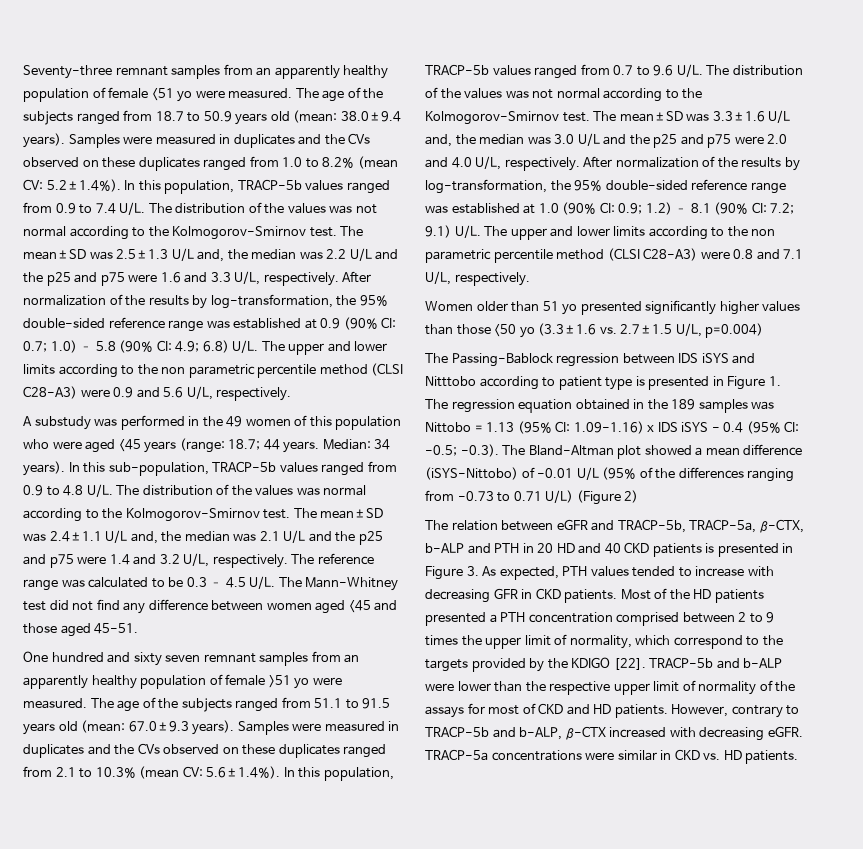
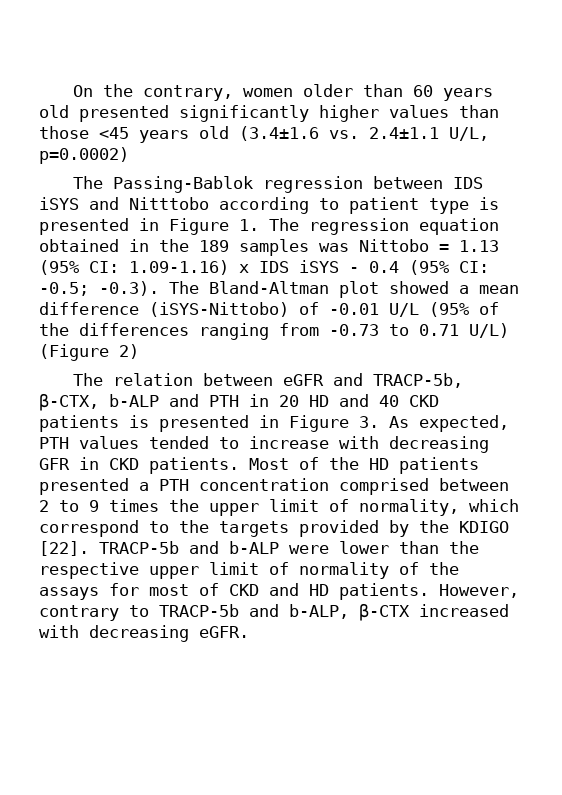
[23,64,389,79] [23,87,384,102] [23,110,401,125] [23,133,371,148] [23,156,398,171] [23,179,390,194] [23,202,377,215] [23,226,364,240] [23,248,399,262] [23,271,372,286] [23,294,388,309] [23,317,397,332] [23,340,388,355] [23,363,404,378] [23,386,292,401] [23,415,402,430] [23,438,391,453] [23,461,397,476] [23,484,367,497] [23,508,384,522] [23,530,383,545] [23,553,374,568] [23,576,399,591] [23,599,398,614] [23,623,139,637] [23,651,360,666] [23,674,342,689] [23,697,391,712] [23,720,400,735] [23,743,387,758] [23,766,394,781] [425,64,803,79] [425,87,703,102] [425,110,791,125] [425,133,788,148] [425,156,800,171] [425,179,786,194] [425,202,795,215] [425,225,776,240] [425,248,804,263] [425,271,530,286] [425,301,578,315] Seventy-three remnant samples from an apparently healthy population of female <51 yo were measured. The age of the subjects ranged from 18.7 to 50.9 years old (mean: 38.0±9.4 years). Samples were measured in duplicates and the CVs observed on these duplicates ranged from 1.0 to 8.2% (mean CV: 5.2±1.4%). In this population, TRACP-5b values ranged from 0.9 to 7.4 U/L. The distribution of the values was not normal according to the Kolmogorov-Smirnov test. The mean±SD was 2.5±1.3 U/L and, the median was 2.2 U/L and the p25 and p75 were 1.6 and 3.3 U/L, respectively. After normalization of the results by log-transformation, the 95% double-sided reference range was established at 0.9 (90% CI: 0.7; 1.0) – 5.8 (90% CI: 4.9; 6.8) U/L. The upper and lower limits according to the non parametric percentile method (CLSI C28-A3) were 0.9 and 5.6 U/L, respectively. // A substudy was performed in the 49 women of this population who were aged <45 years (range: 18.7; 44 years. Median: 34 years). In this sub-population, TRACP-5b values ranged from 0.9 to 4.8 U/L. The distribution of the values was normal according to the Kolmogorov-Smirnov test. The mean±SD was 2.4±1.1 U/L and, the median was 2.1 U/L and the p25 and p75 were 1.4 and 3.2 U/L, respectively. The reference range was calculated to be 0.3 – 4.5 U/L. The Mann-Whitney test did not find any difference between women aged <45 and those aged 45-51. // One hundred and sixty seven remnant samples from an apparently healthy population of female >51 yo were measured. The age of the subjects ranged from 51.1 to 91.5 years old (mean: 67.0±9.3 years). Samples were measured in duplicates and the CVs observed on these duplicates ranged from 2.1 to 10.3% (mean CV: 5.6±1.4%). In this population, TRACP-5b values ranged from 0.7 to 9.6 U/L. The distribution of the values was not normal according to the Kolmogorov-Smirnov test. The mean±SD was 3.3±1.6 U/L and, the median was 3.0 U/L and the p25 and p75 were 2.0 and 4.0 U/L, respectively. After normalization of the results by log-transformation, the 95% double-sided reference range was established at 1.0 (90% CI: 0.9; 1.2) – 8.1 (90% CI: 7.2; 9.1) U/L. The upper and lower limits according to the non parametric percentile method (CLSI C28-A3) were 0.8 and 7.1 U/L, respectively. // Women older than 51 yo -> [72,84,493,101] [39,105,69,118] On the contrary, women older than 60 years old
[494,323,764,338] [425,353,553,367] <50 yo (3.3±1.6 vs. 2.7±1.5 U/L, p=0.004) // The Passing-Bablock -> [99,126,489,143] [39,147,129,164] [72,176,253,193] <45 years old (3.4±1.6 vs. 2.4±1.1 U/L, p=0.0002) // The Passing-Bablok
[689,519,757,533] TRACP-5a, -> (463, 380) none
[425,749,799,764] TRACP-5a concentrations were similar in CKD vs. HD patients. -> (249, 632) none

